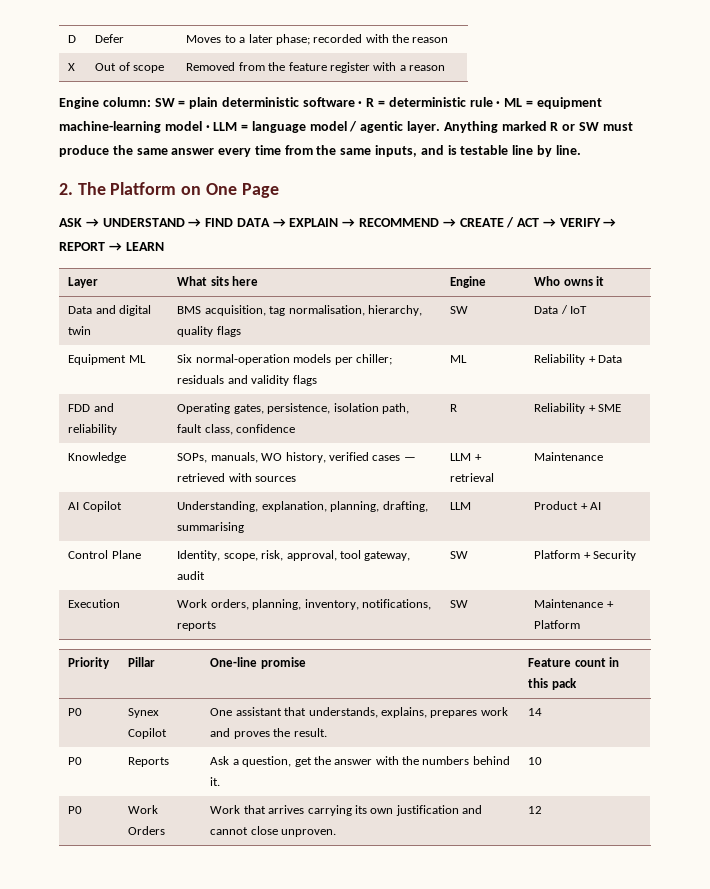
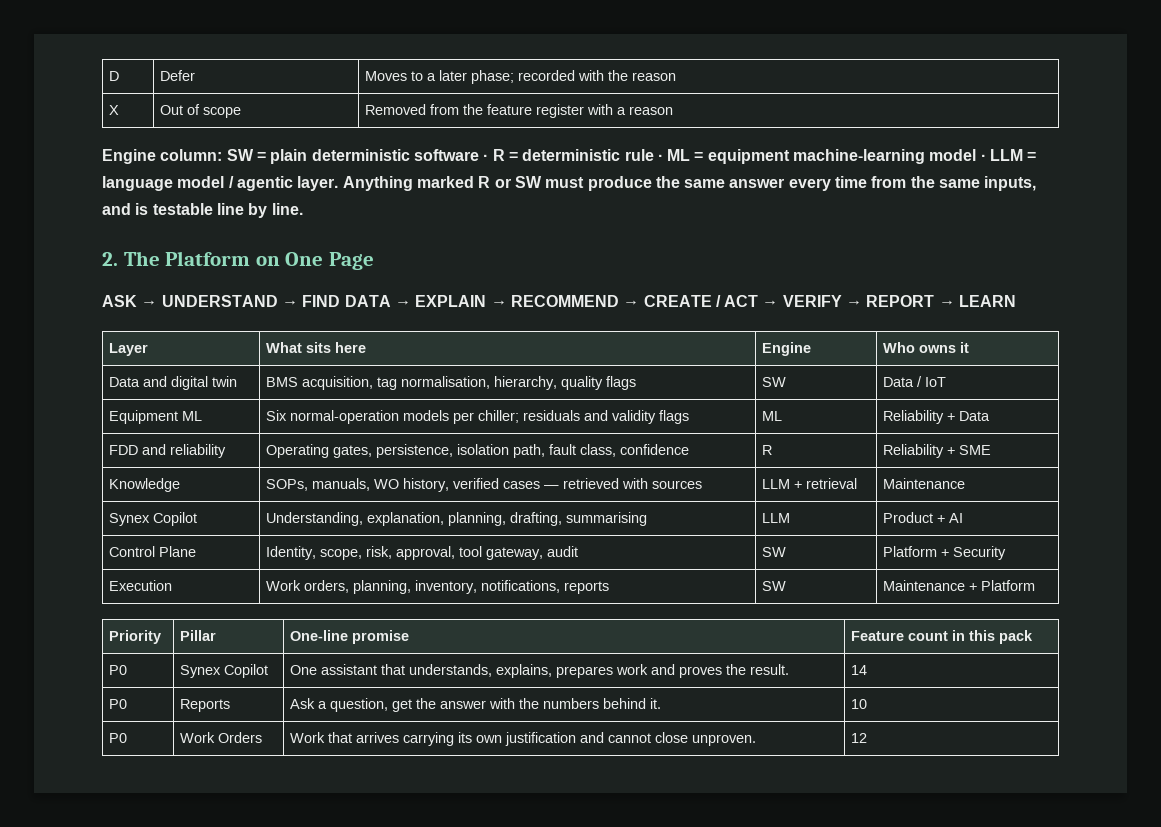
[68,502,80,510] AI -> [108,513,150,526] Synex

